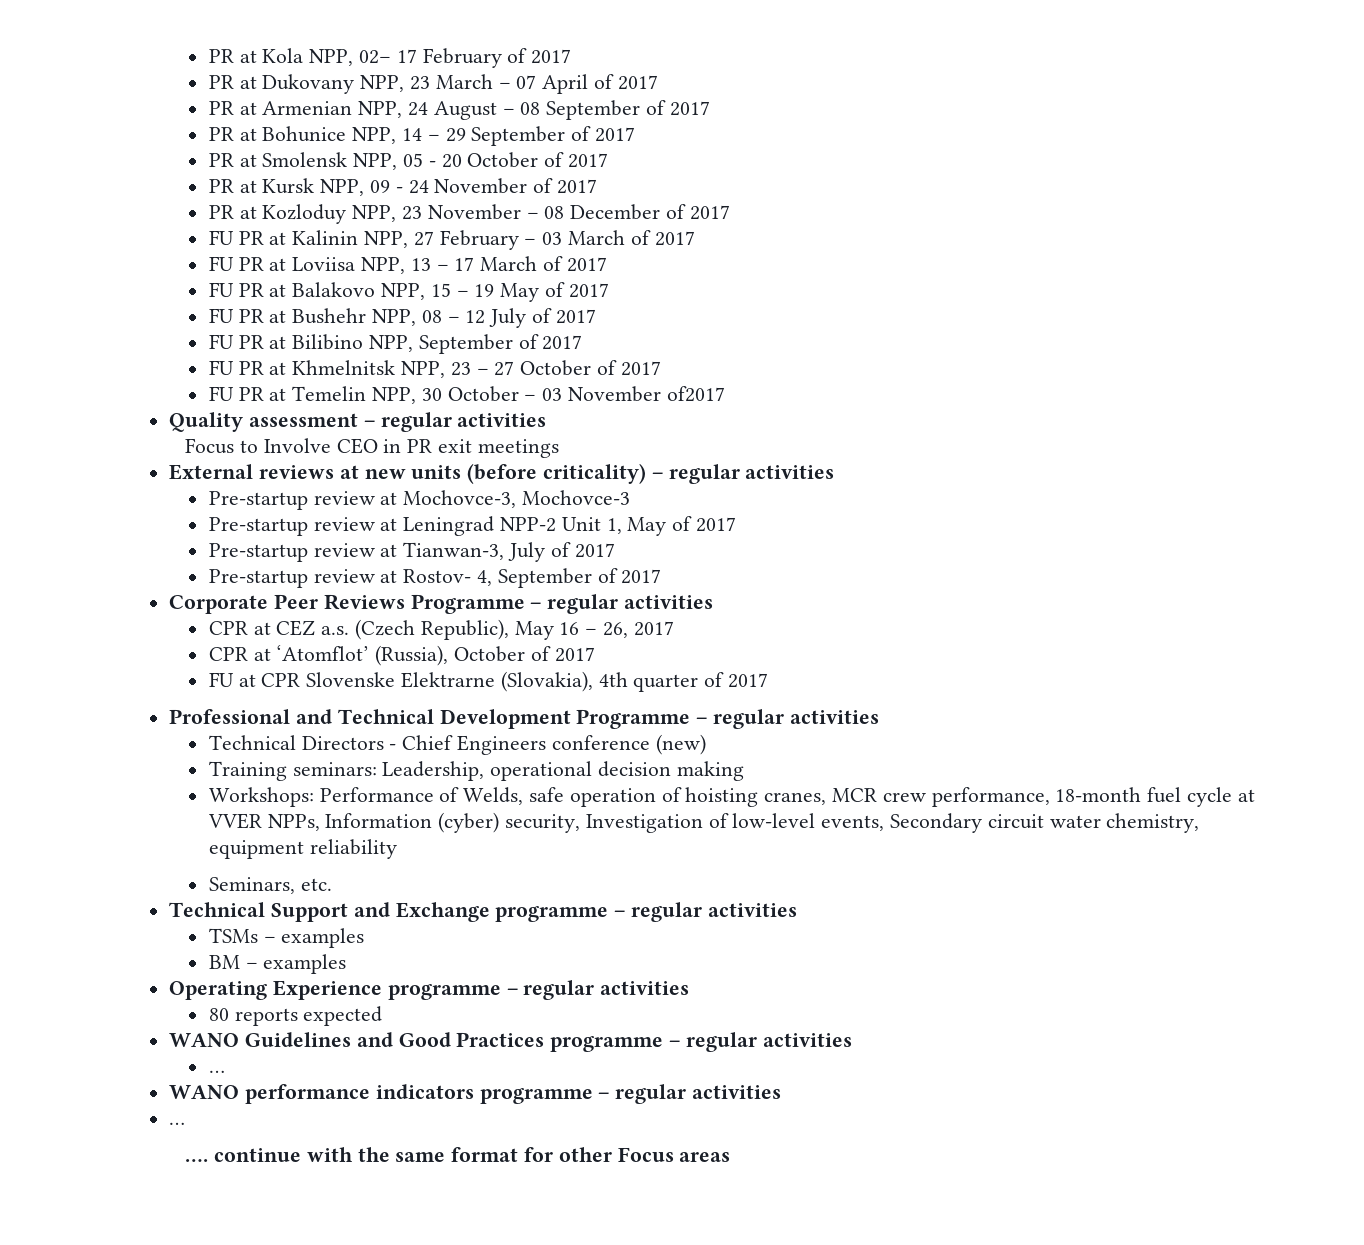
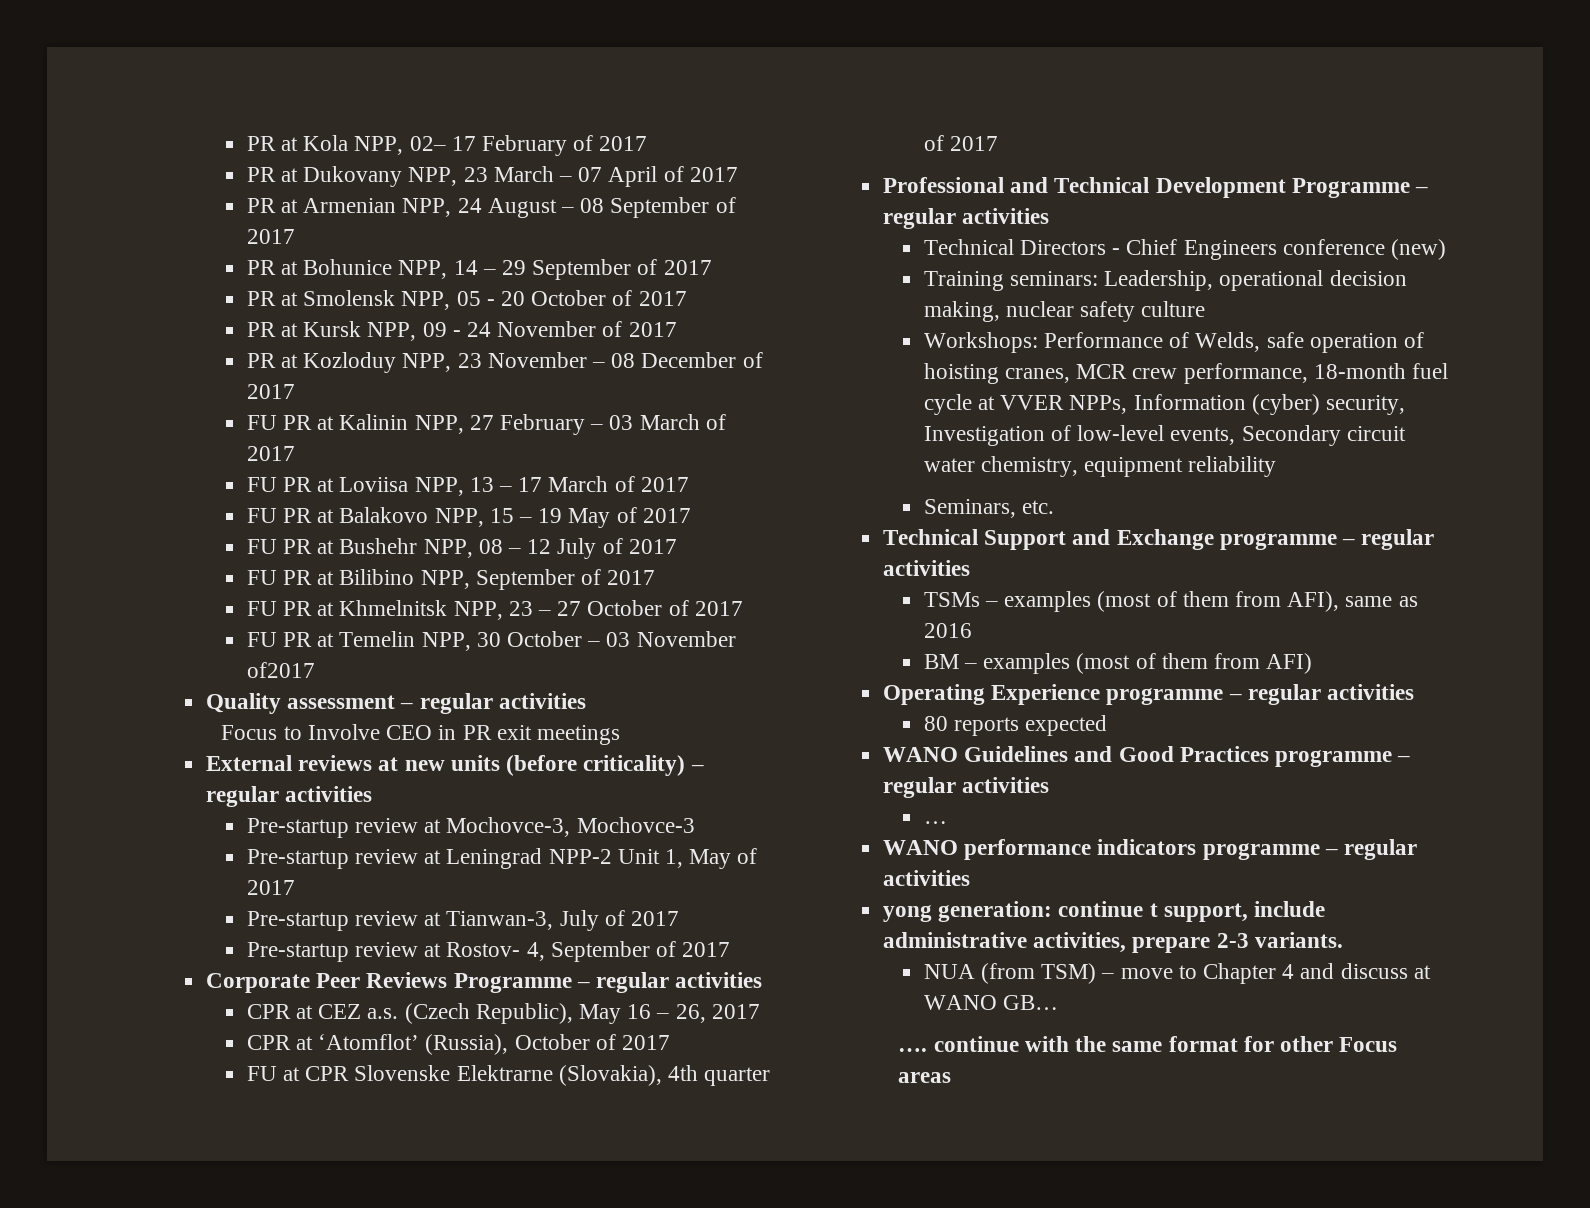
[676,761,744,781] making -> [923,301,1206,322] making, nuclear safety culture
[208,954,347,974] // BM – examples -> [1097,591,1418,612] [923,623,972,638] [923,653,1313,674] (most of them from AFI), same as 2016 // BM – examples (most of them from AFI)
[169,1122,186,1125] … -> [883,901,1326,922] [883,932,1343,953] [923,963,1431,984] [923,995,1058,1010] yong generation: continue t support, include administrative activities, prepare 2-3 variants. // NUA (from TSM) – move to Chapter 4 and discuss at WANO GB…

